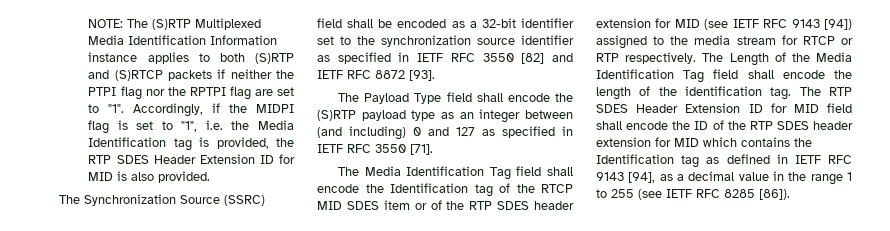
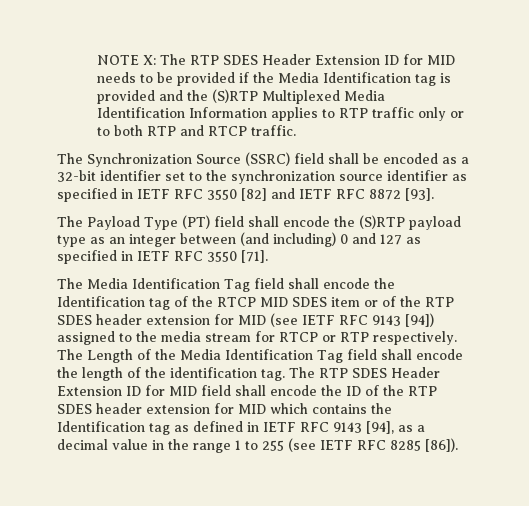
[88,18,262,30] [88,35,278,45] [88,52,295,64] [88,69,294,81] [88,86,294,100] [88,103,294,117] [88,120,295,134] [88,137,295,151] [88,154,295,164] [88,171,211,183] NOTE: The (S)RTP Multiplexed Media Identification Information instance applies to both (S)RTP and (S)RTCP packets if neither the PTPI flag nor the RPTPI flag are set to "1". Accordingly, if the MIDPI flag is set to "1", i.e. the Media Identification tag is provided, the RTP SDES Header Extension ID for MID is also provided. -> [97,54,456,65] [97,72,452,86] [97,89,386,104] [97,107,465,121] [97,125,297,136] NOTE X: The RTP SDES Header Extension ID for MID needs to be provided if the Media Identification tag is provided and the (S)RTP Multiplexed Media Identification Information applies to RTP traffic only or to both RTP and RTCP traffic.
(442, 98) none -> [182,215,210,229] (PT)

